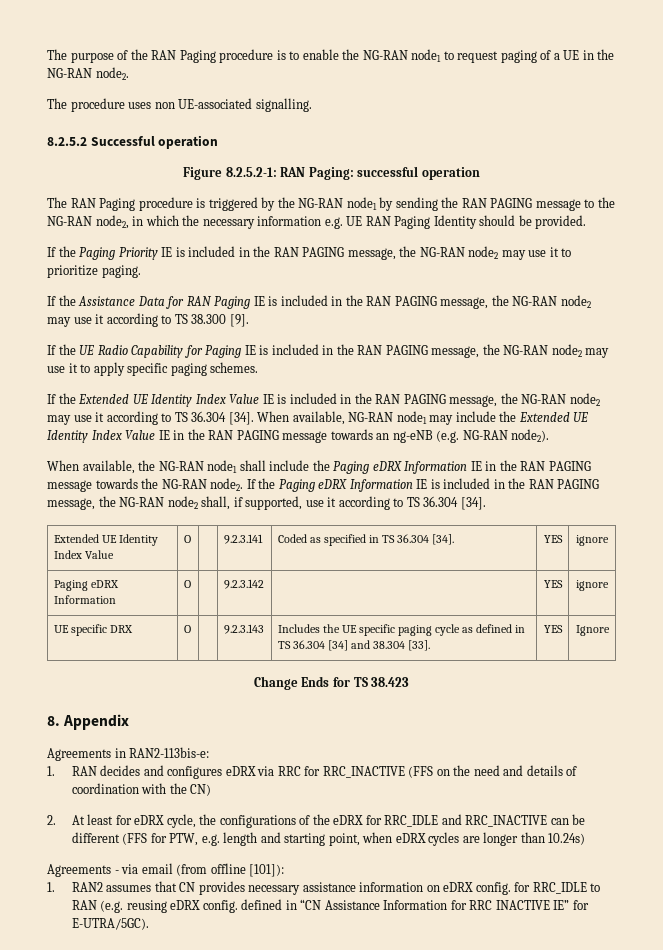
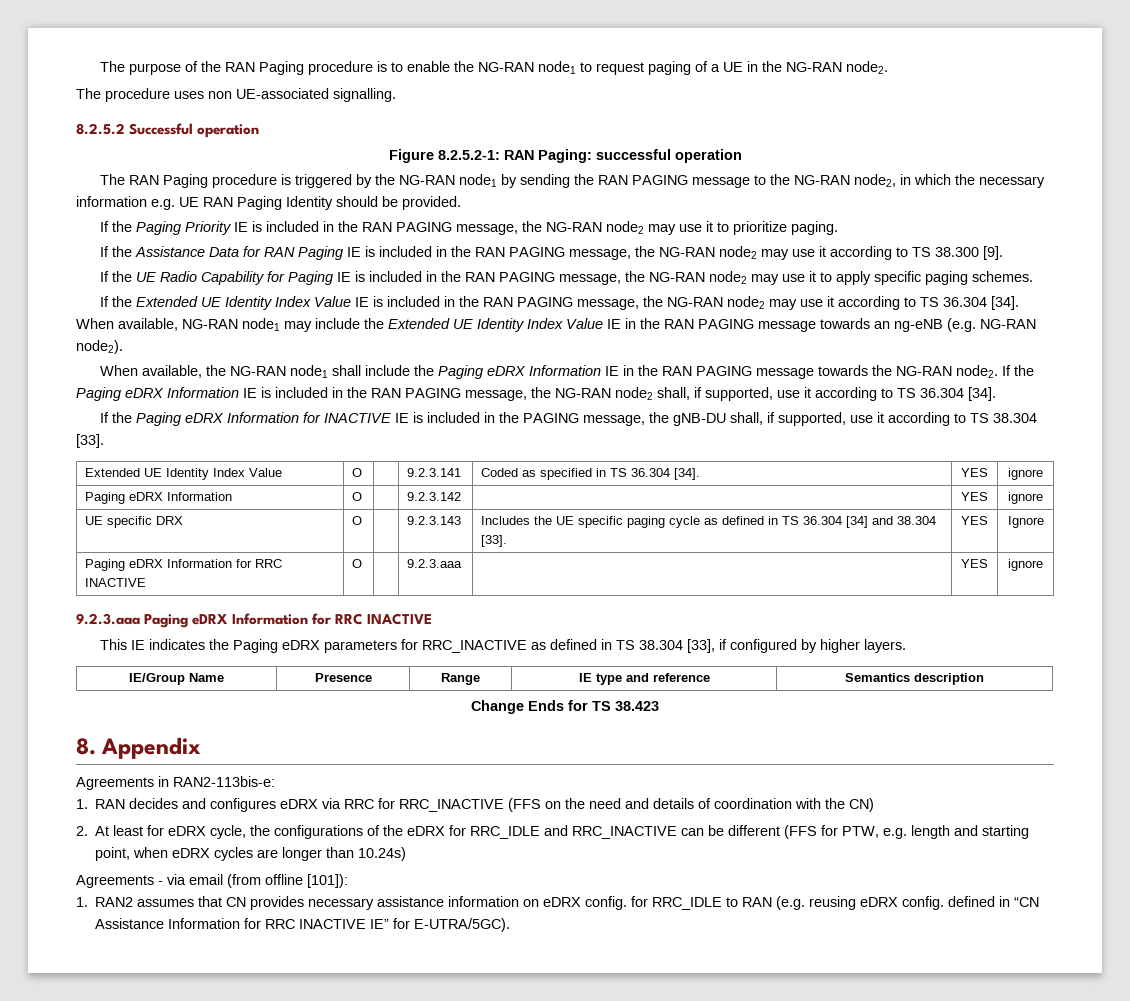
(486, 503) none -> [100,412,1038,426] [76,434,104,448] // If the Paging eDRX Information for INACTIVE IE is included in the PAGING message, the gNB-DU shall, if supported, use it according to TS 38.304 [33].
(610, 630) none -> [85,559,283,571] [85,578,147,587] [352,559,363,568] [407,559,463,568] [961,559,988,568] [1008,559,1043,571] [76,613,433,628] [100,639,907,653] [129,673,224,685] [314,673,372,682] [440,673,480,685] [578,673,710,685] [845,673,984,685] // Paging eDRX Information for RRC INACTIVE | O | | 9.2.3.aaa | | YES | ignore // 9.2.3.aaa Paging eDRX Information for RRC INACTIVE // This IE indicates the Paging eDRX parameters for RRC_INACTIVE as defined in TS 38.304 [33], if configured by higher layers. // IE/Group Name | Presence | Range | IE type and reference | Semantics description

